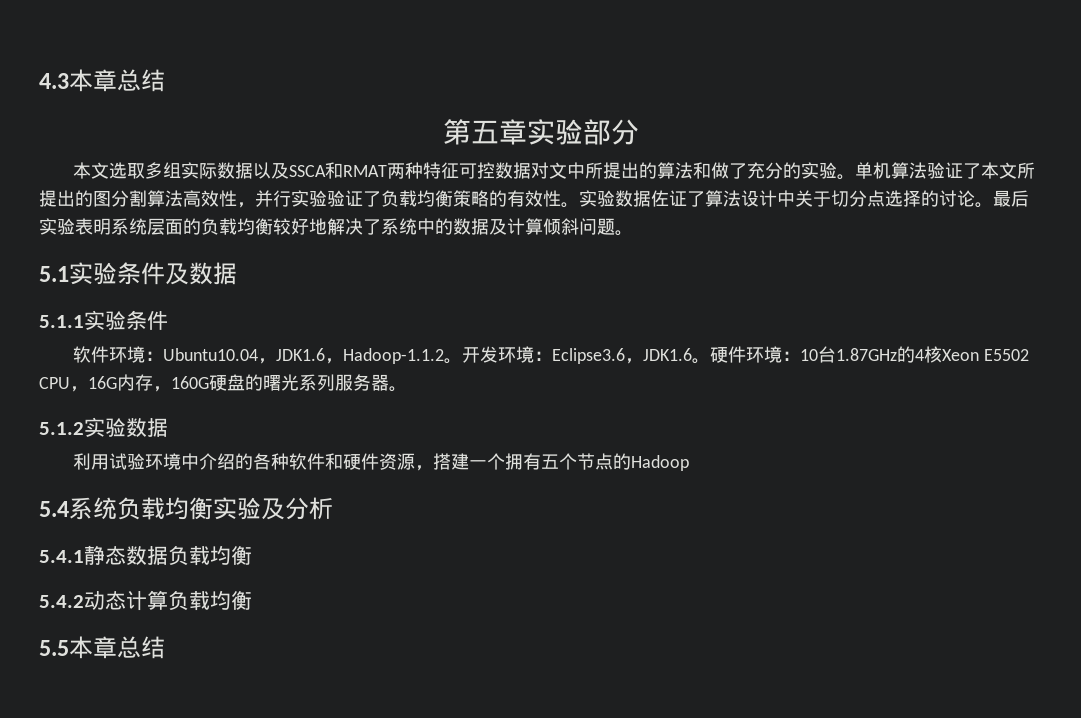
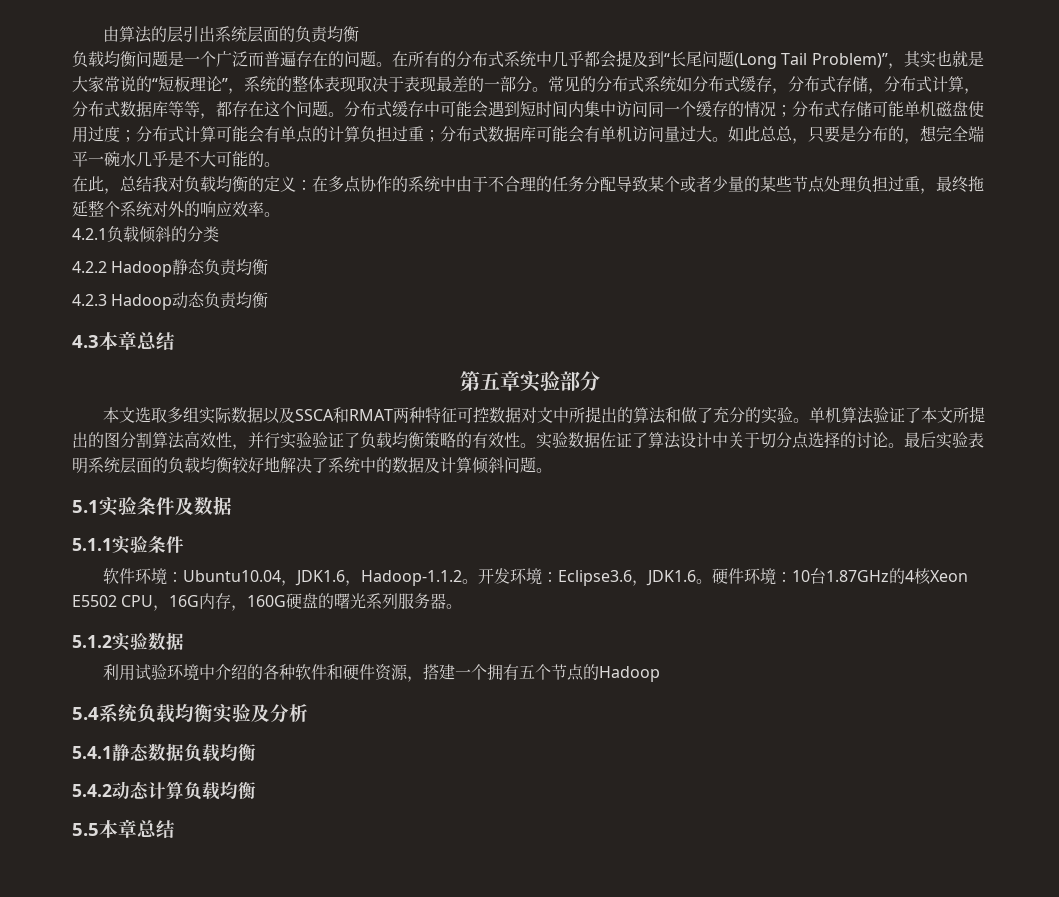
(39, 81) none -> [102,26,359,43] [72,50,984,69] [72,75,980,94] [72,101,984,119] [72,125,984,144] [72,151,280,167] [72,176,984,194] [72,200,280,217] [72,226,219,243] [72,259,269,277] [72,292,269,310] 由算法的层引出系统层面的负责均衡 // 负载均衡问题是一个广泛而普遍存在的问题。在所有的分布式系统中几乎都会提及到“长尾问题(Long Tail Problem)”，其实也就是大家常说的“短板理论”，系统的整体表现取决于表现最差的一部分。常见的分布式系统如分布式缓存，分布式存储，分布式计算，分布式数据库等等，都存在这个问题。分布式缓存中可能会遇到短时间内集中访问同一个缓存的情况；分布式存储可能单机磁盘使用过度；分布式计算可能会有单点的计算负担过重；分布式数据库可能会有单机访问量过大。如此总总，只要是分布的，想完全端平一碗水几乎是不大可能的。 // 在此，总结我对负载均衡的定义：在多点协作的系统中由于不合理的任务分配导致某个或者少量的某些节点处理负担过重，最终拖延整个系统对外的响应效率。 // 4.2.1负载倾斜的分类 // 4.2.2 Hadoop静态负责均衡 // 4.2.3 Hadoop动态负责均衡 //

